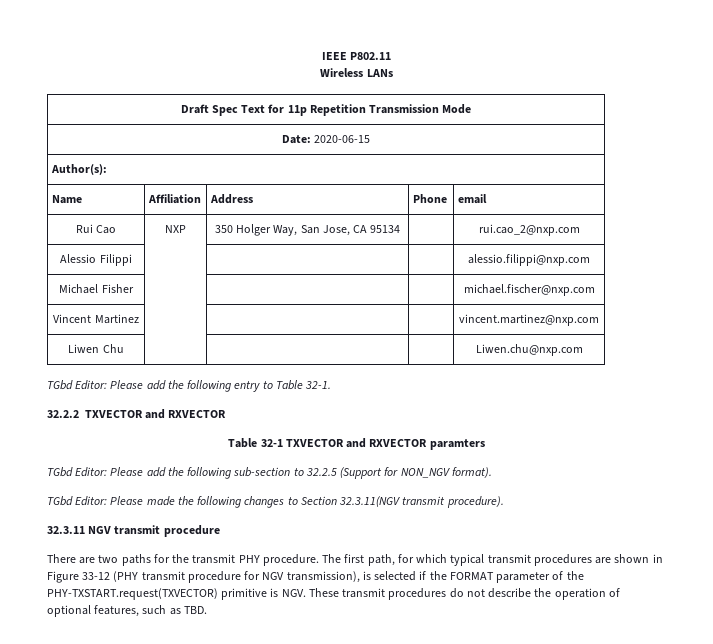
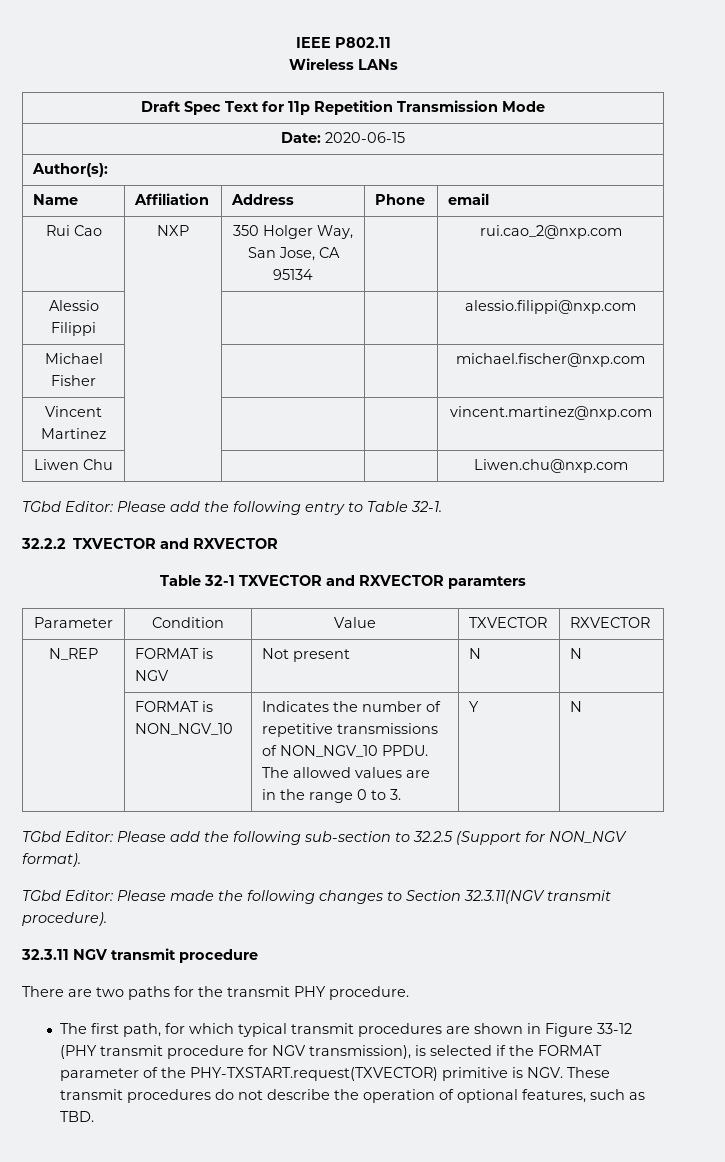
(485, 444) none -> [34,617,113,628] [152,617,224,628] [334,617,376,628] [469,617,548,628] [570,617,651,628] [49,648,98,660] [135,648,214,659] [135,670,170,681] [262,648,351,662] [469,648,482,659] [570,648,583,659] [135,701,214,712] [135,723,234,735] [262,701,442,712] [262,723,439,737] [262,745,429,757] [262,767,431,778] [262,789,402,803] [469,701,480,712] [570,701,583,712] // Parameter | Condition | Value | TXVECTOR | RXVECTOR // N_REP | FORMAT is NGV | Not present | N | N // | FORMAT is NON_NGV_10 | Indicates the number of repetitive transmissions of NON_NGV_10 PPDU. The allowed values are in the range 0 to 3. | Y | N
(319, 560) none -> (409, 993) //

